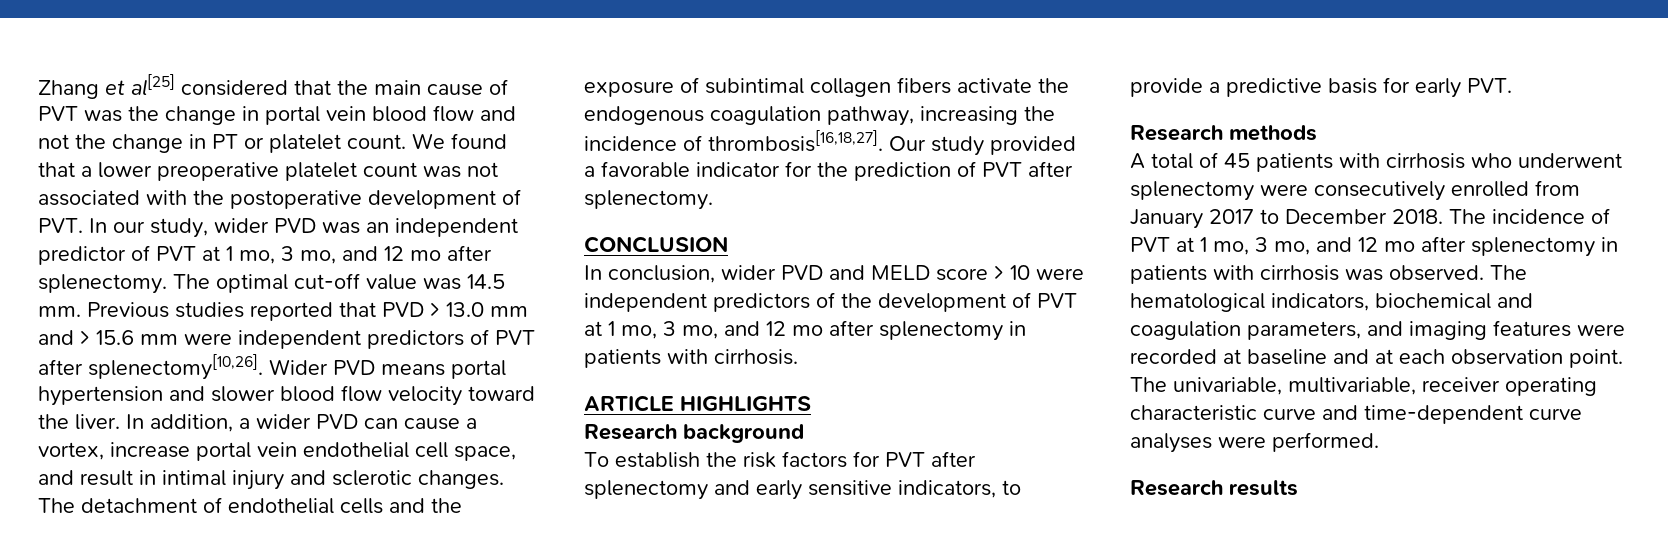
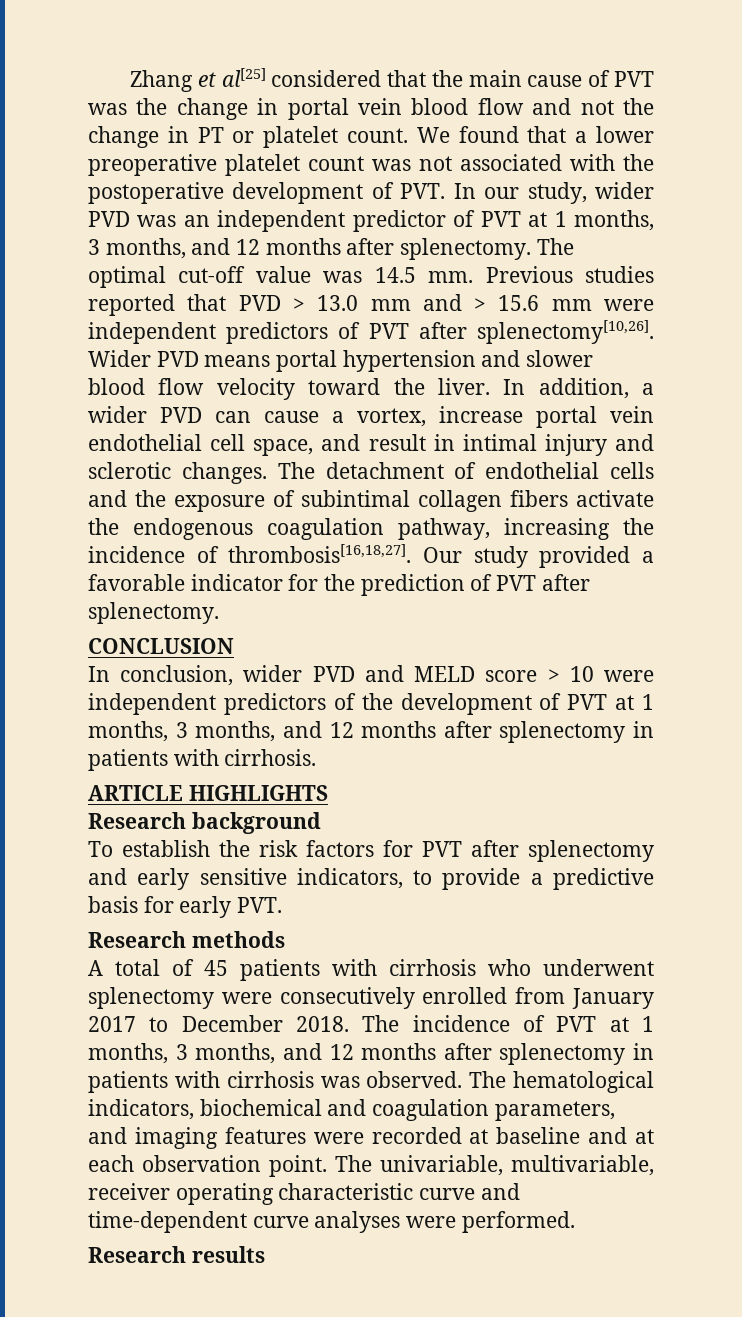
[239,246,441,264] mo, 3 mo, and 12 mo -> [574,210,655,231] [88,238,341,259] months, 3 months, and 12 months
[621,321,823,339] mo, 3 mo, and 12 mo -> [88,721,437,742] months, 3 months, and 12 months
[1213,237,1415,255] mo, 3 mo, and 12 mo -> [88,1043,437,1064] months, 3 months, and 12 months

